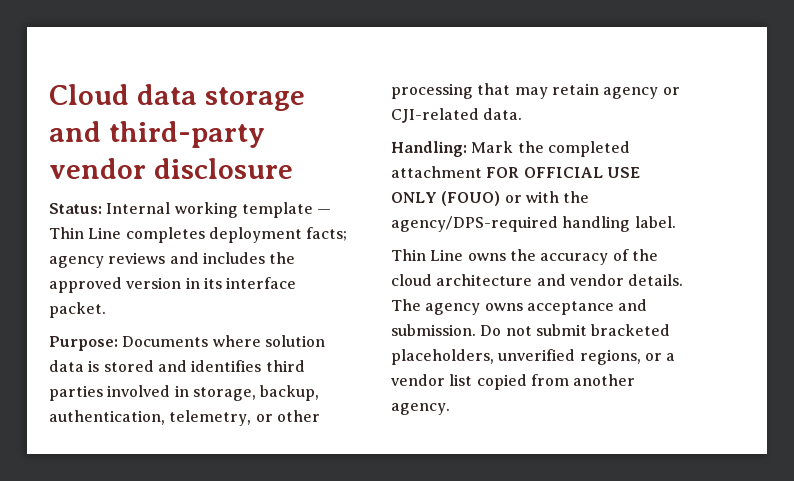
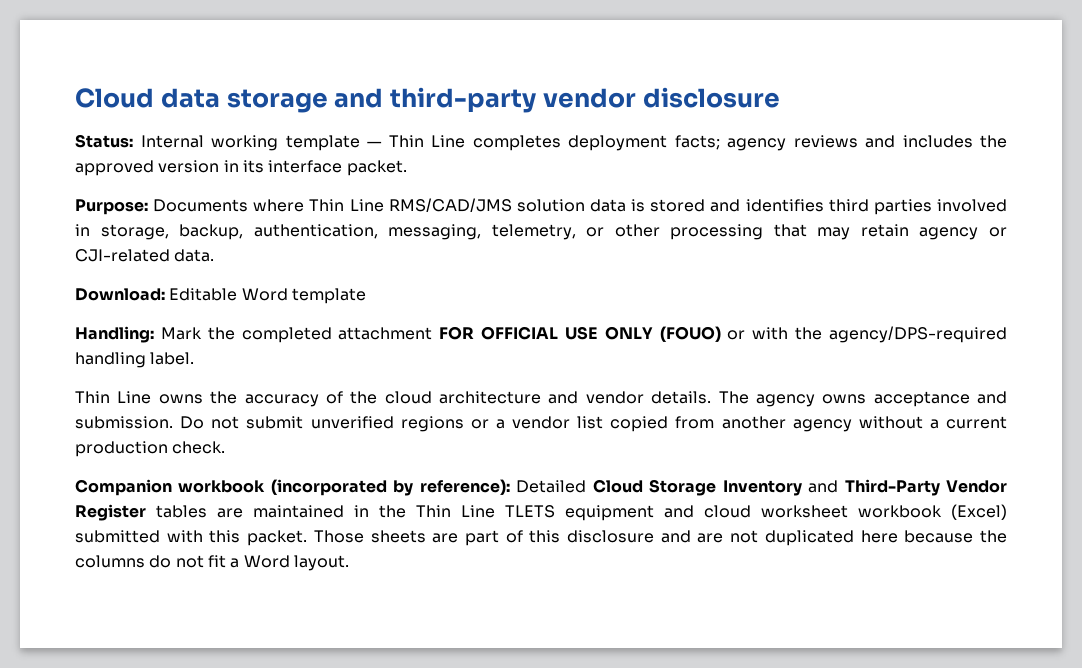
(261, 341) none -> [309,198,512,212] Thin Line RMS/CAD/JMS
(165, 417) none -> [388,224,482,240] messaging,
(523, 114) none -> [75,288,366,304] // Download: Editable Word template
[591,324,671,336] [391,349,641,365] bracketed placeholders, unverified regions, -> [310,416,464,432] unverified regions
[391,403,450,415] agency. -> [792,416,1007,432] [75,441,226,457] [75,479,1008,496] [75,504,1007,521] [75,530,1008,546] [75,555,349,571] agency without a current production check. // Companion workbook (incorporated by reference): Detailed Cloud Storage Inventory and Third-Party Vendor Register tables are maintained in the Thin Line TLETS equipment and cloud worksheet workbook (Excel) submitted with this packet. Those sheets are part of this disclosure and are not duplicated here because the columns do not fit a Word layout.

